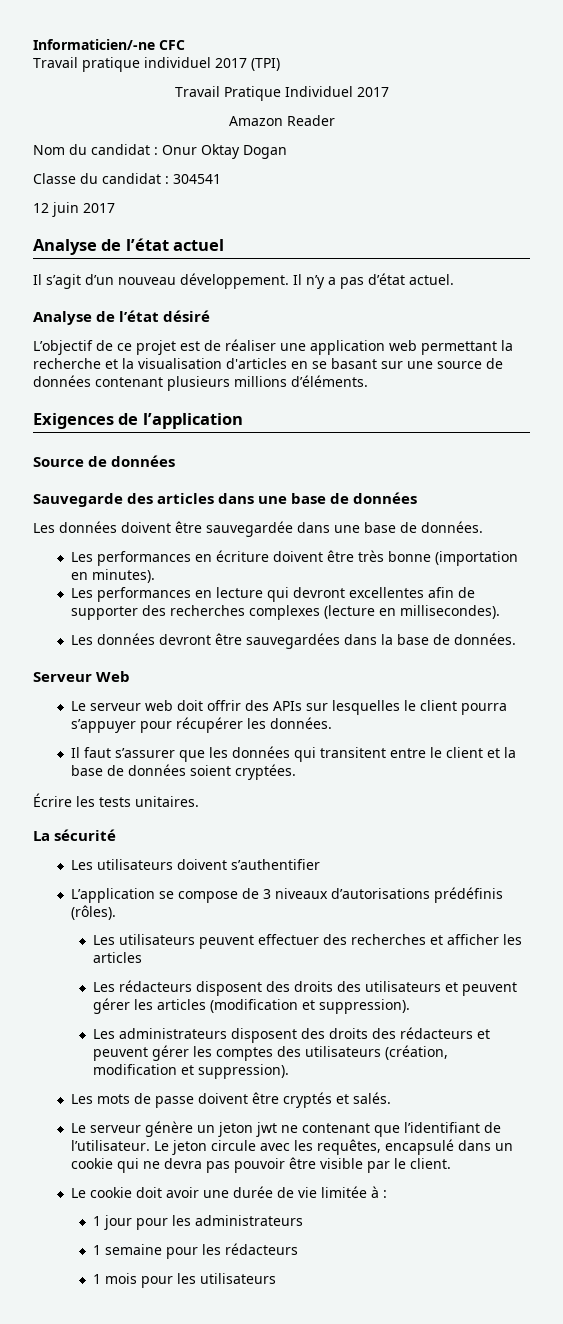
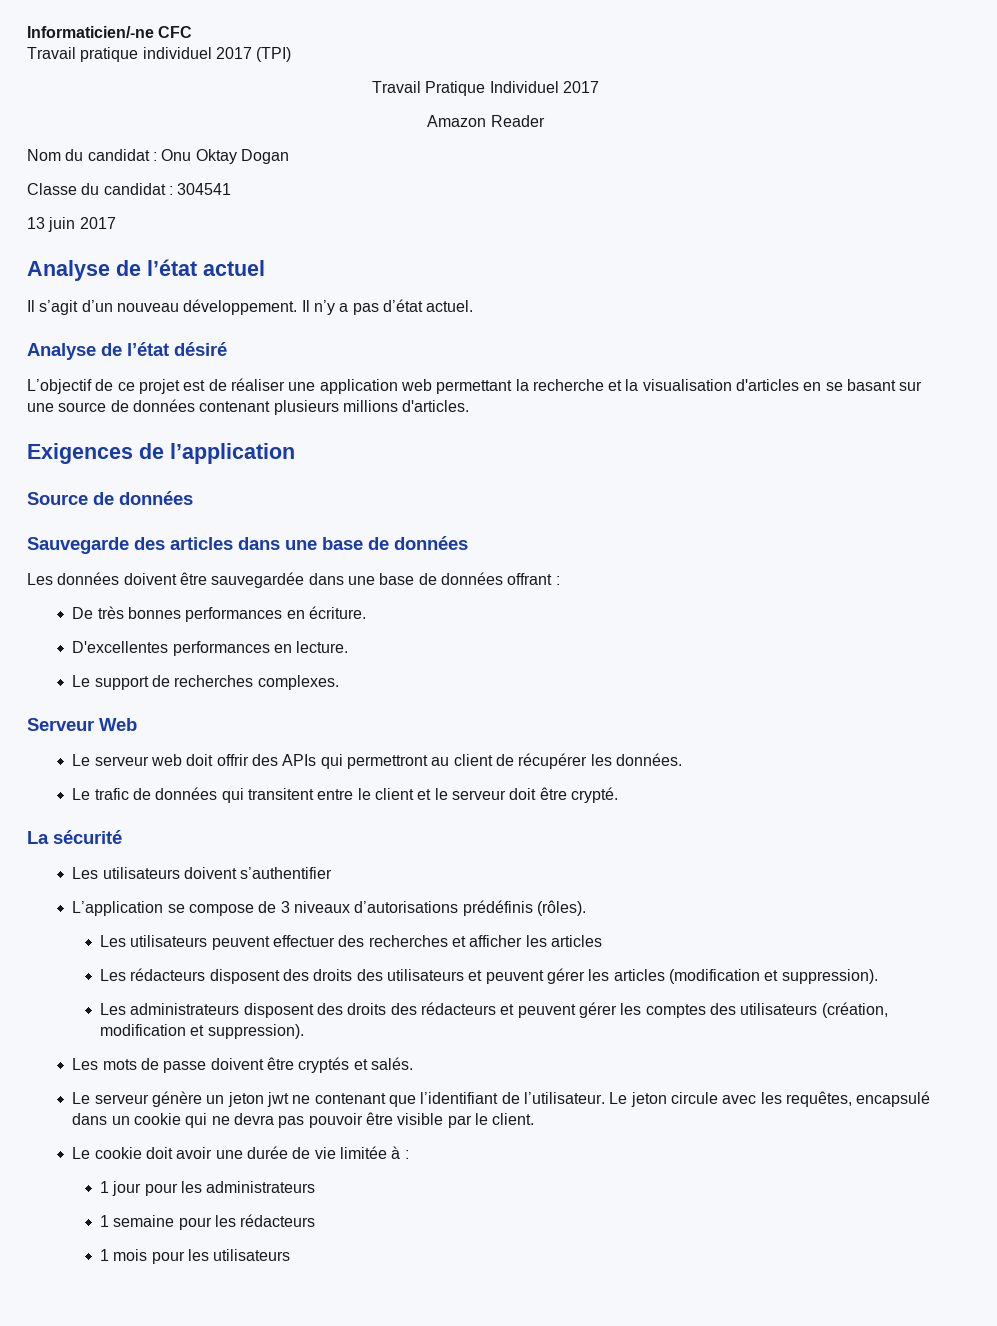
[162,145,197,155] Onur -> [161,149,192,161] Onu
[33,203,49,213] 12 -> [27,217,45,229] 13
[291,375,368,387] d’éléments. -> [402,400,470,412] d'articles.
[421,521,483,533] [70,550,518,566] [70,569,155,583] [70,587,475,602] [70,605,500,620] [70,633,516,649] données. // Les performances en écriture doivent être très bonne (importation en minutes). // Les performances en lecture qui devront excellentes afin de supporter des recherches complexes (lecture en millisecondes). // Les données devront être sauvegardées dans la base de données. -> [440,572,560,585] [72,606,366,622] [72,641,349,656] [72,675,339,690] données offrant : // De très bonnes performances en écriture. // D'excellentes performances en lecture. // Le support de recherches complexes.
[305,700,507,715] [70,717,332,733] [70,747,228,762] sur lesquelles le client pourra s’appuyer pour récupérer les données. // Il faut s’assurer que les -> [320,753,682,769] [72,788,152,800] qui permettront au client de récupérer les données. // Le trafic de
[503,747,516,758] [70,764,296,780] [33,793,199,807] la base de données soient cryptées. // Écrire les tests unitaires. -> [434,787,618,803] le serveur doit être crypté.

